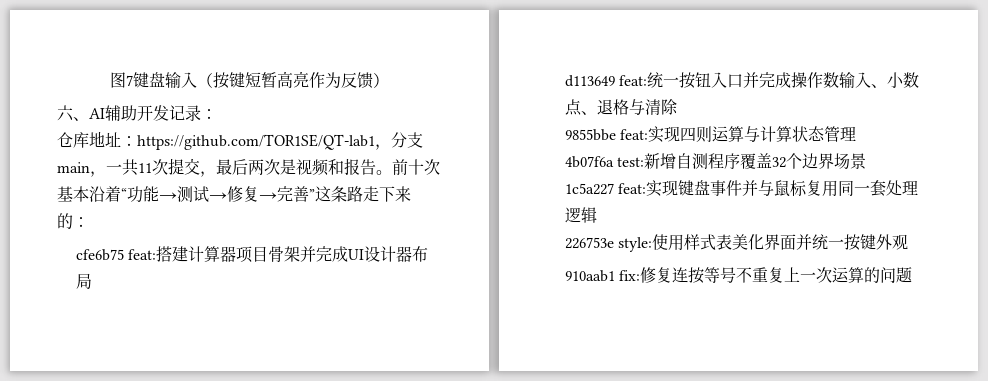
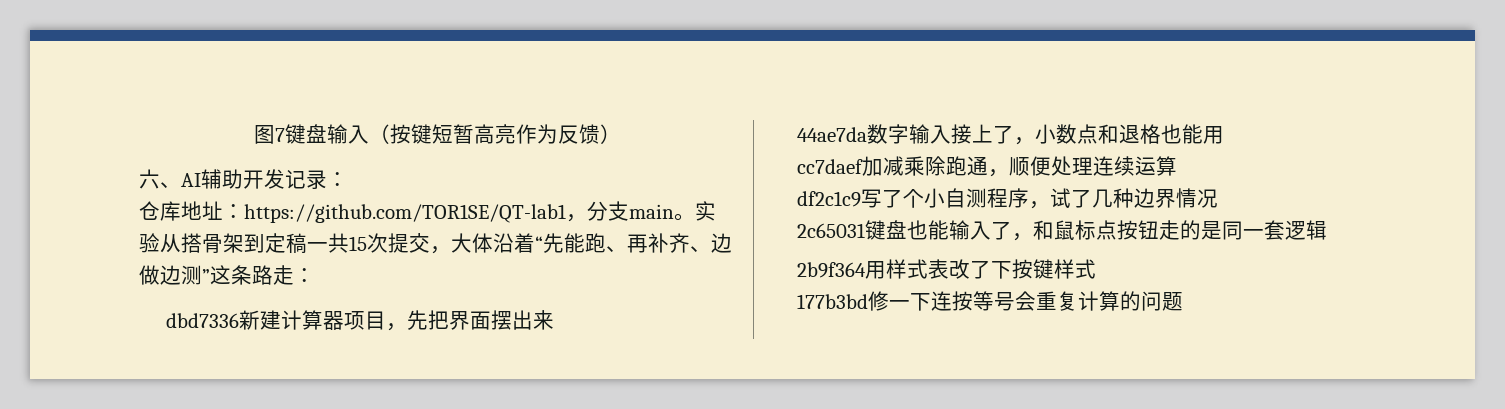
[90,158,440,177] [57,186,309,203] ，一共11次提交，最后两次是视频和报告。前十次基本沿着“功能→测试→修复→完善 -> [674,201,716,221] [139,233,732,254] [139,265,202,285] 。实验从搭骨架到定稿一共15次提交，大体沿着“先能跑、再补齐、边做边测
[379,186,411,202] [57,213,89,229] [75,246,173,262] 下来的： // cfe6b75 feat:搭 -> [294,268,315,283] [165,310,260,330] ： // dbd7336新
[268,246,429,262] [75,273,92,289] [564,72,920,89] [564,99,678,116] [564,126,857,143] [564,153,867,169] [564,180,919,197] [564,207,597,223] [564,234,909,252] [564,267,850,284] 骨架并完成UI设计器布局 // d113649 feat:统一按钮入口并完成操作数输入、小数点、退格与清除 // 9855bbe feat:实现四则运算与计算状态管理 // 4b07f6a test:新增自测程序覆盖32个边界场景 // 1c5a227 feat:实现键盘事件并与鼠标复用同一套处理逻辑 // 226753e style:使用样式表美化界面并统一按键外观 // 910aab1 fix:修复连按等号不重复上一次运 -> [385,310,554,331] [796,124,1224,145] [796,156,1177,177] [796,188,1218,209] [796,220,1327,241] [796,259,1096,279] [796,291,1099,311] ，先把界面摆出来 // 44ae7da数字输入接上了，小数点和退格也能用 // cc7daef加减乘除跑通，顺便处理连续运算 // df2c1c9写了个小自测程序，试了几种边界情况 // 2c65031键盘也能输入了，和鼠标点按钮走的是同一套逻辑 // 2b9f364用样式表改了下按键样式 // 177b3bd修一下连按等号会重复计

